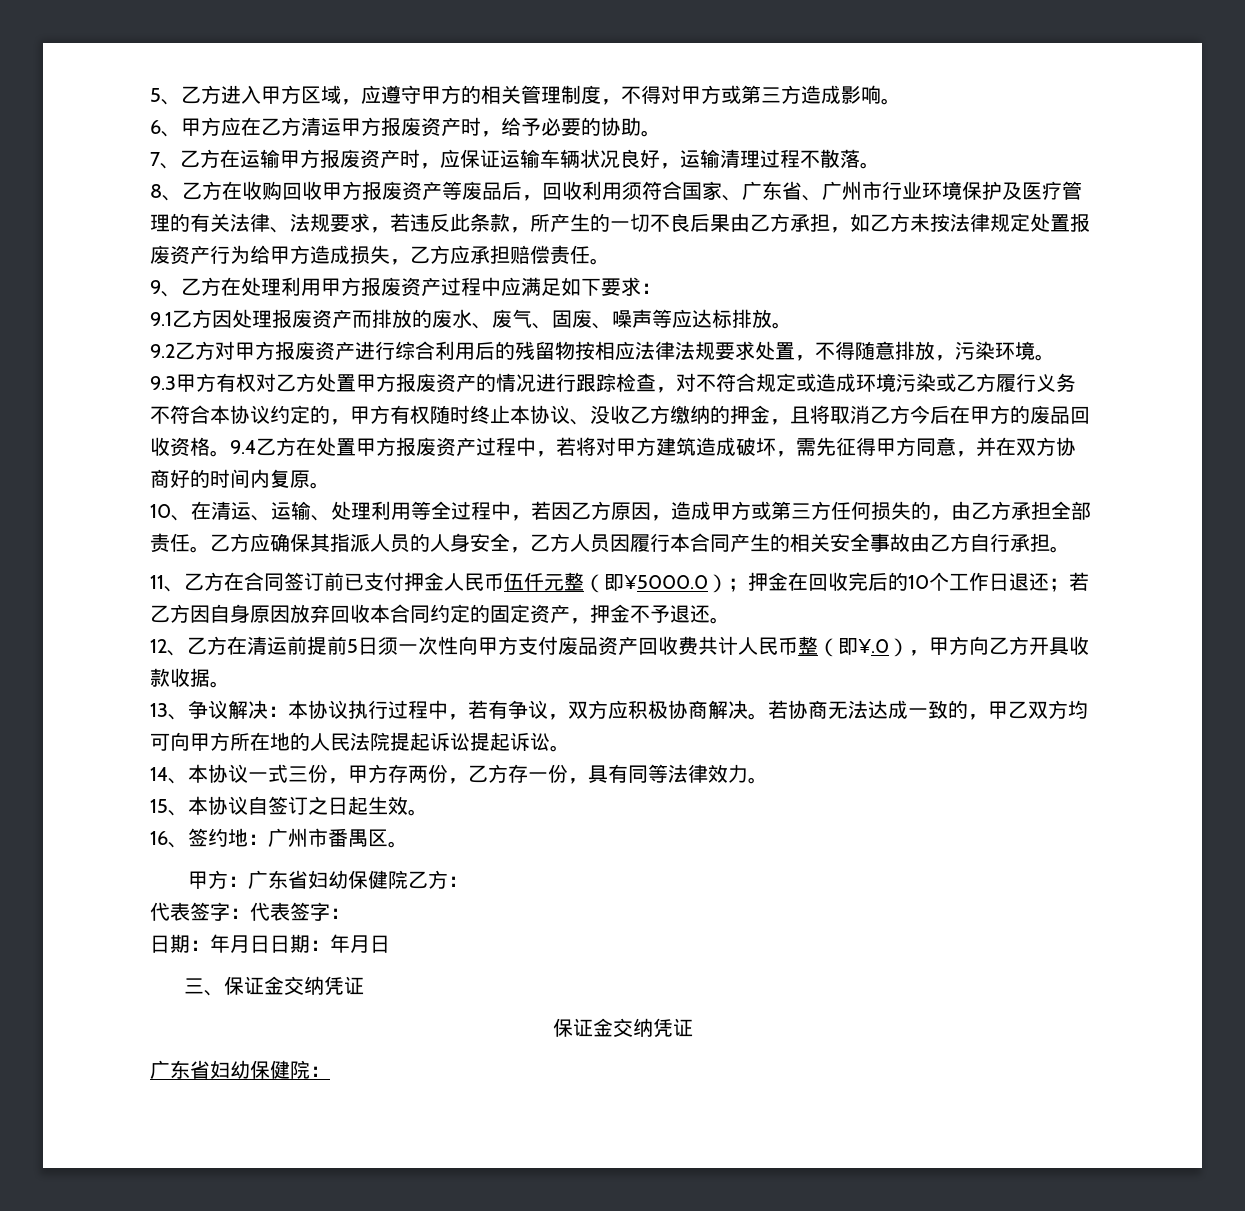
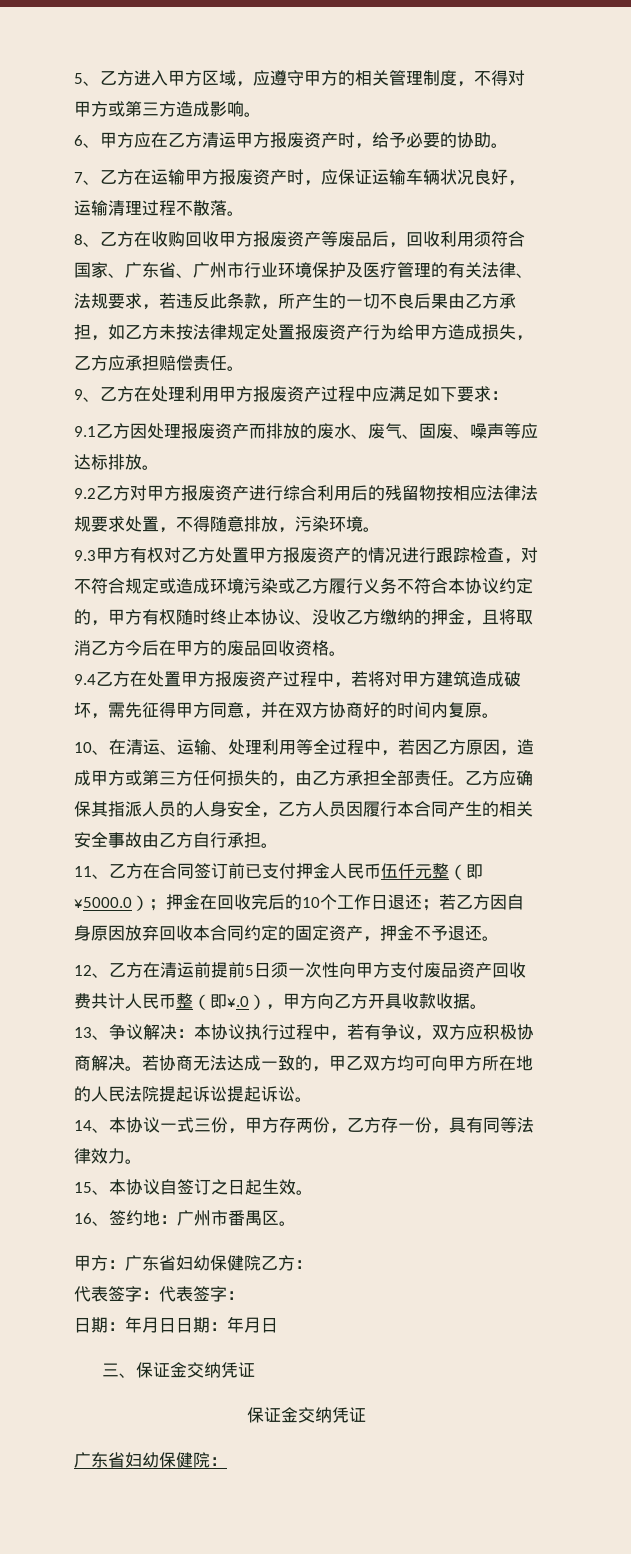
(230, 453) none -> (346, 653) //

